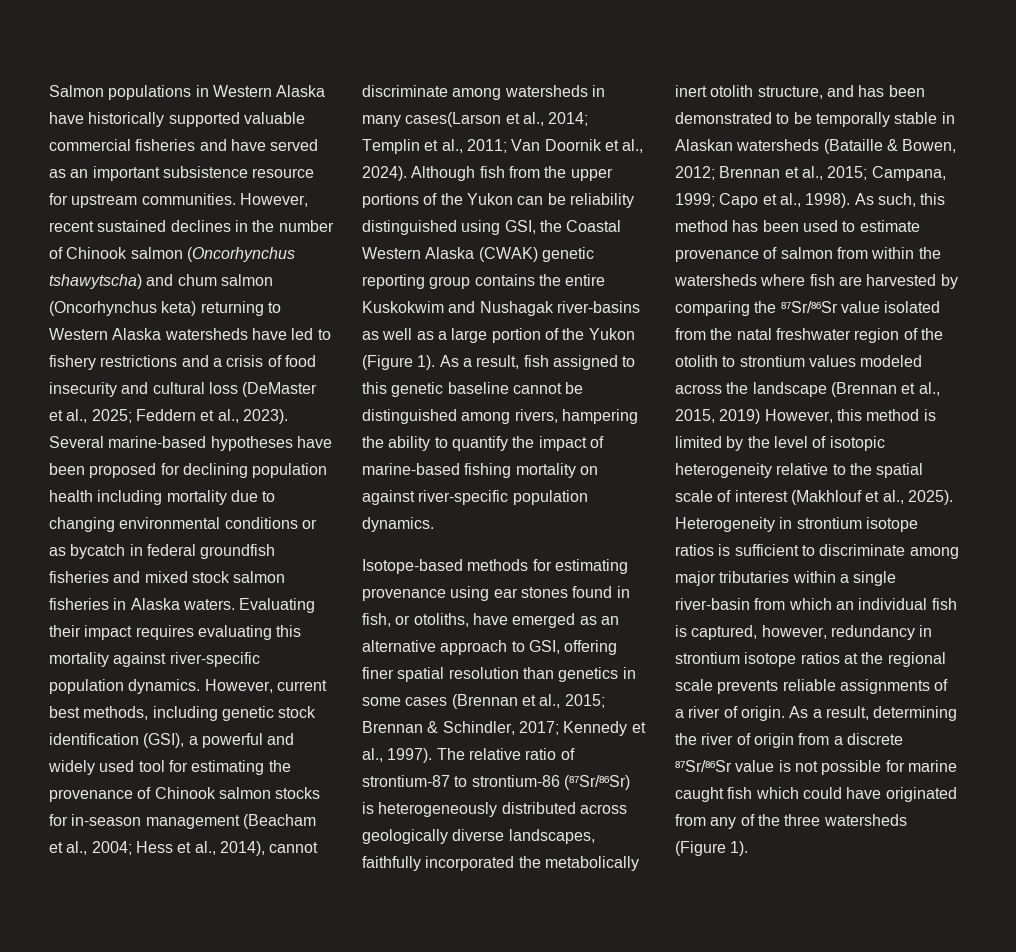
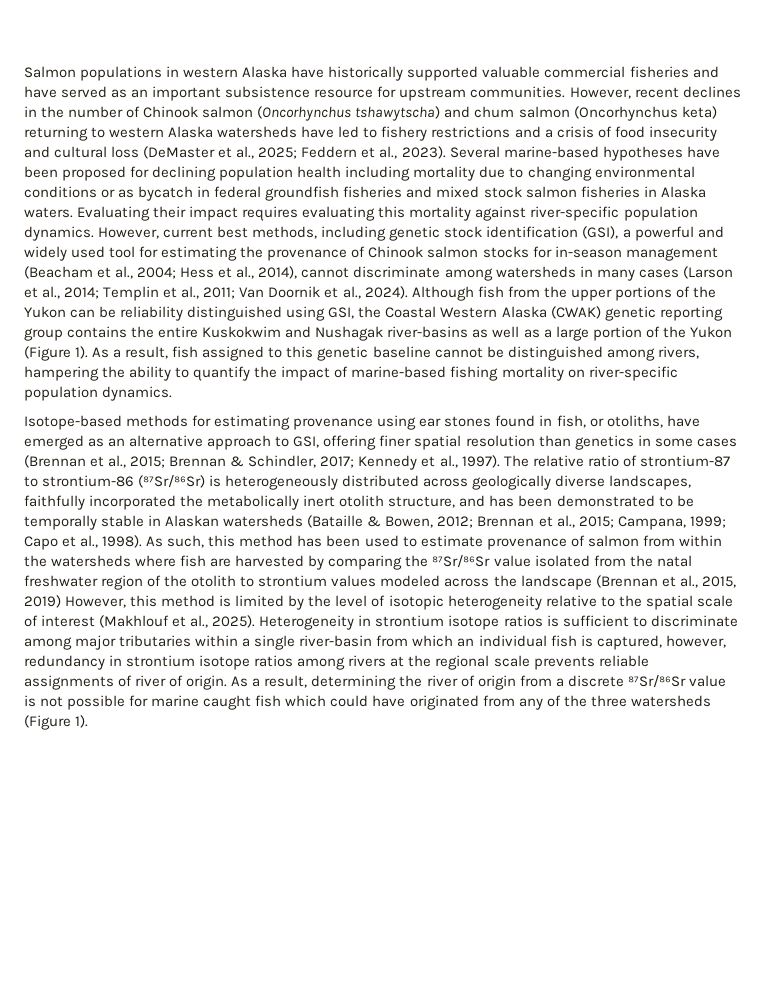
[212,85,272,97] Western -> [183,67,239,78] western
[97,220,167,232] sustained -> (679, 92) none
[49,328,108,340] Western -> [109,127,165,138] western
[405,112,502,127] cases(Larson -> [638,266,733,279] cases (Larson
[362,490,415,505] against -> (585, 373) none
(840, 658) none -> [297,655,387,670] among rivers
[675,709,684,718] a -> (133, 681) none

